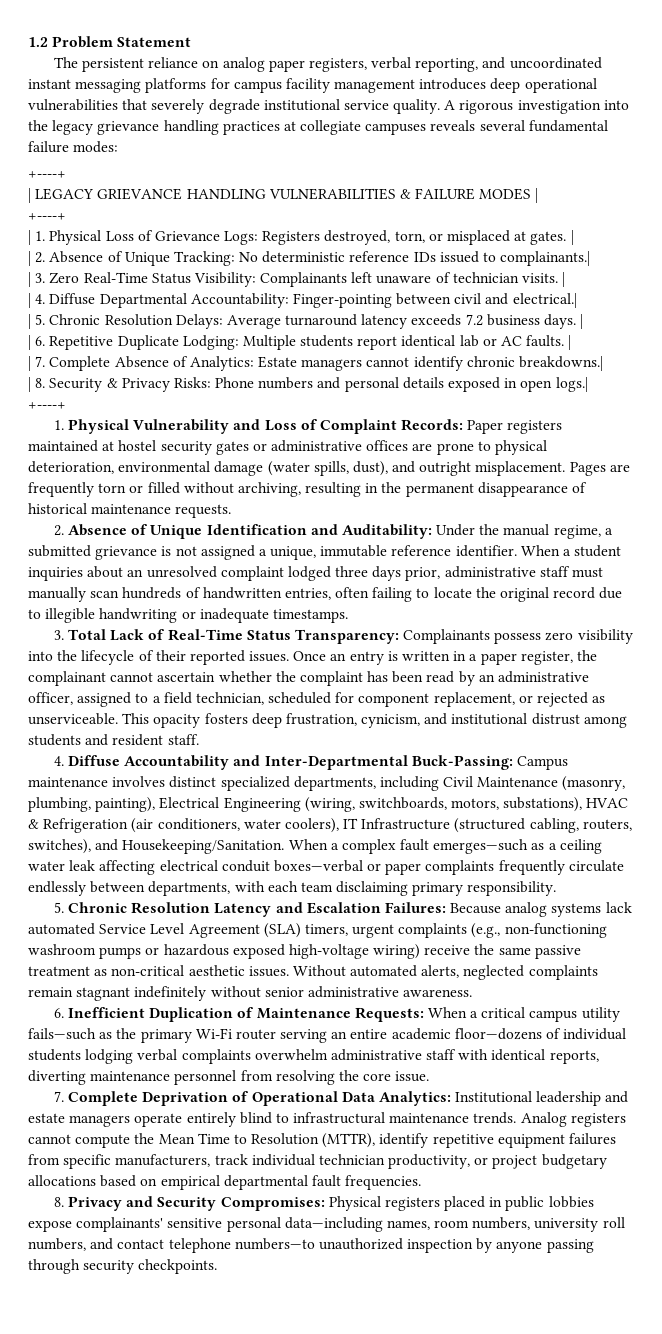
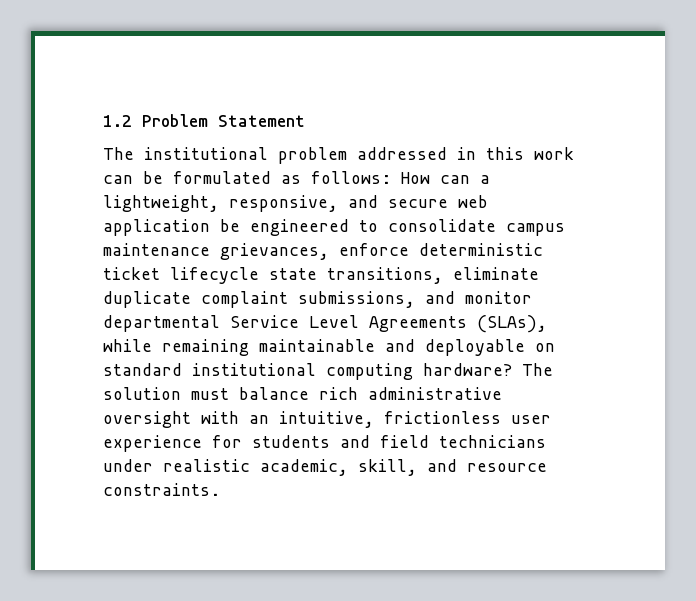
[81,57,602,72] [28,78,597,93] [28,99,629,114] [28,120,608,135] [28,141,119,153] [28,171,66,178] [28,188,539,203] [28,213,66,220] [28,230,574,245] [28,251,591,266] [28,272,566,287] [28,293,577,308] [28,314,584,329] [28,335,572,350] [28,356,604,371] [28,377,588,392] [28,402,66,409] [53,419,563,434] [28,440,548,455] [28,461,630,476] [28,482,588,497] [28,503,232,518] [53,524,613,539] [28,545,622,560] [28,566,604,581] [28,587,623,602] [28,608,348,623] [53,629,633,644] [28,650,597,665] [28,671,590,686] [28,692,606,707] [28,713,627,728] [28,734,199,746] [53,755,568,770] [28,776,626,791] [28,797,629,812] [28,818,632,833] [28,839,602,854] [28,860,624,875] [28,881,557,896] [53,902,632,917] [28,923,607,938] [28,944,581,959] [28,965,598,980] [28,986,473,1001] [53,1007,620,1022] [28,1028,627,1043] [28,1049,599,1064] [28,1070,430,1085] [53,1091,629,1106] [28,1112,626,1127] [28,1133,617,1148] [28,1154,607,1169] [28,1175,422,1190] [53,1196,594,1211] [28,1217,625,1232] [28,1238,594,1253] [28,1259,218,1274] persistent reliance on analog paper registers, verbal reporting, and uncoordinated instant messaging platforms for campus facility management introduces deep operational vulnerabilities that severely degrade institutional service quality. A rigorous investigation into the legacy grievance handling practices at collegiate campuses reveals several fundamental failure modes: // +----+ // | LEGACY GRIEVANCE HANDLING VULNERABILITIES & FAILURE MODES | // +----+ // | 1. Physical Loss of Grievance Logs: Registers destroyed, torn, or misplaced at gates. | // | 2. Absence of Unique Tracking: No deterministic reference IDs issued to complainants.| // | 3. Zero Real-Time Status Visibility: Complainants left unaware of technician visits. | // | 4. Diffuse Departmental Accountability: Finger-pointing between civil and electrical.| // | 5. Chronic Resolution Delays: Average turnaround latency exceeds 7.2 business days. | // | 6. Repetitive Duplicate Lodging: Multiple students report identical lab or AC faults. | // | 7. Complete Absence of Analytics: Estate managers cannot identify chronic breakdowns.| // | 8. Security & Privacy Risks: Phone numbers and personal details exposed in open logs.| // +----+ // 1. Physical Vulnerability and Loss of Complaint Records: Paper registers maintained at hostel security gates or administrative offices are prone to physical deterioration, environmental damage (water spills, dust), and outright misplacement. Pages are frequently torn or filled without archiving, resulting in the permanent disappearance of historical maintenance requests. // 2. Absence of Unique Identification and Auditability: Under the manual regime, a submitted grievance is not assigned a unique, immutable reference identifier. When a student inquiries about an unresolved complaint lodged three days prior, administrative staff must manually scan hundreds of handwritten entries, often failing to locate the original record due to illegible handwriting or inadequate timestamps. // 3. Total Lack of Real-Time Status Transparency: Complainants possess zero visibility into the lifecycle of their reported issues. Once an entry is written in a paper register, the complainant cannot ascertain whether the complaint has been read by an administrative officer, assigned to a field technician, scheduled for component replacement, or rejected as unserviceable. This opacity fosters deep frustration, cynicism, and institutional distrust among students and resident staff. // 4. Diffuse Accountability and Inter-Departmental Buck-Passing: Campus maintenance involves distinct specialized departments, including Civil Maintenance (masonry, plumbing, painting), Electrical Engineering (wiring, switchboards, motors, substations), HVAC & Refrigeration (air conditioners, water coolers), IT Infrastructure (structured cabling, routers, switches), and Housekeeping/Sanitation. When a complex fault emerges—such as a ceiling water leak affecting electrical conduit boxes—verbal or paper complaints frequently circulate endlessly between departments, with each team disclaiming primary responsibility. // 5. Chronic Resolution Latency and Escalation Failures: Because analog systems lack automated Service Level Agreement (SLA) timers, urgent complaints (e.g., non-functioning washroom pumps or hazardous exposed high-voltage wiring) receive the same passive treatment as non-critical aesthetic issues. Without automated alerts, neglected complaints remain stagnant indefinitely without senior administrative awareness. // 6. Inefficient Duplication of Maintenance Requests: When a critical campus utility fails—such as the primary Wi-Fi router serving an entire academic floor—dozens of individual students lodging verbal complaints overwhelm administrative staff with identical reports, diverting maintenance personnel from resolving the core issue. // 7. Complete Deprivation of Operational Data Analytics: Institutional leadership and estate managers operate entirely blind to infrastructural maintenance trends. Analog registers cannot compute the Mean Time to Resolution (MTTR), identify repetitive equipment failures from specific manufacturers, track individual technician productivity, or project budgetary allocations based on empirical departmental fault frequencies. // 8. Privacy and Security Compromises: Physical registers placed in public lobbies expose complainants' sensitive personal data—including names, room numbers, university roll numbers, and contact telephone numbers—to unauthorized inspection by anyone passing through security checkpoints. -> [144,147,574,164] [103,171,490,184] [103,195,488,212] [103,219,565,236] [103,243,543,260] [103,267,539,284] [103,291,532,308] [103,315,547,333] [103,339,555,356] [103,363,553,380] [103,387,502,400] [103,411,551,428] [103,435,546,452] [103,459,547,476] [103,483,220,496] institutional problem addressed in this work can be formulated as follows: How can a lightweight, responsive, and secure web application be engineered to consolidate campus maintenance grievances, enforce deterministic ticket lifecycle state transitions, eliminate duplicate complaint submissions, and monitor departmental Service Level Agreements (SLAs), while remaining maintainable and deployable on standard institutional computing hardware? The solution must balance rich administrative oversight with an intuitive, frictionless user experience for students and field technicians under realistic academic, skill, and resource constraints.

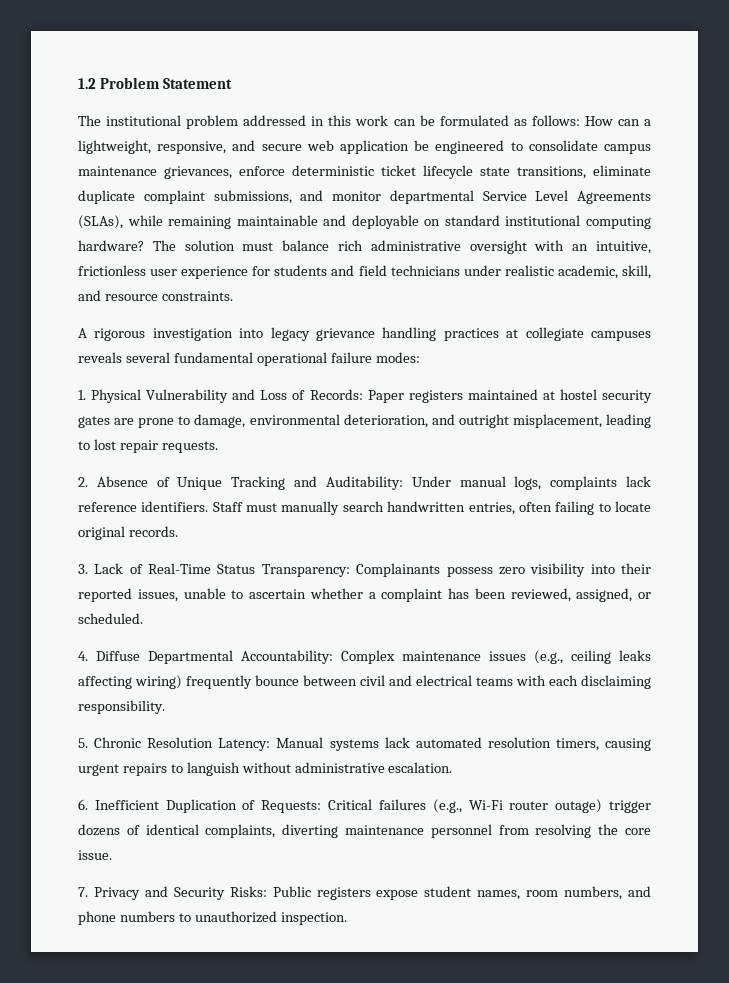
(220, 489) none -> [78,327,651,341] [78,352,420,366] [78,389,652,403] [78,414,652,428] [78,439,218,453] [78,476,651,490] [78,501,651,515] [78,526,178,540] [78,563,651,577] [78,588,651,602] [78,613,143,624] [78,650,651,664] [78,675,651,689] [78,700,165,714] [78,737,652,751] [78,762,453,776] [78,799,651,813] [78,824,651,838] [78,850,112,860] [78,886,652,900] [78,911,347,925] // A rigorous investigation into legacy grievance handling practices at collegiate campuses reveals several fundamental operational failure modes: // 1. Physical Vulnerability and Loss of Records: Paper registers maintained at hostel security gates are prone to damage, environmental deterioration, and outright misplacement, leading to lost repair requests. // 2. Absence of Unique Tracking and Auditability: Under manual logs, complaints lack reference identifiers. Staff must manually search handwritten entries, often failing to locate original records. // 3. Lack of Real-Time Status Transparency: Complainants possess zero visibility into their reported issues, unable to ascertain whether a complaint has been reviewed, assigned, or scheduled. // 4. Diffuse Departmental Accountability: Complex maintenance issues (e.g., ceiling leaks affecting wiring) frequently bounce between civil and electrical teams with each disclaiming responsibility. // 5. Chronic Resolution Latency: Manual systems lack automated resolution timers, causing urgent repairs to languish without administrative escalation. // 6. Inefficient Duplication of Requests: Critical failures (e.g., Wi-Fi router outage) trigger dozens of identical complaints, diverting maintenance personnel from resolving the core issue. // 7. Privacy and Security Risks: Public registers expose student names, room numbers, and phone numbers to unauthorized inspection.

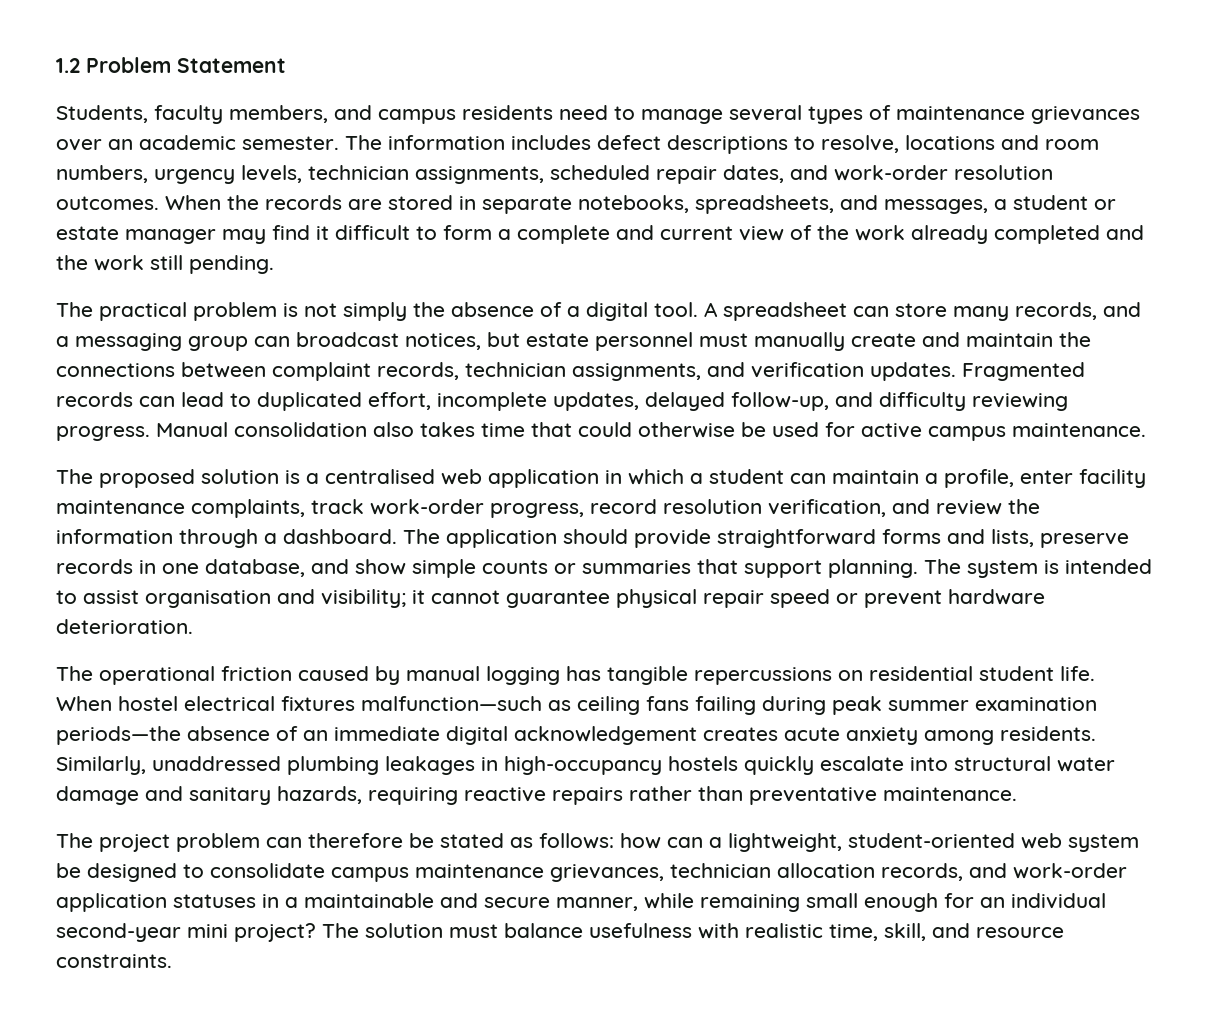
[78,115,509,129] The institutional problem addressed in this work can be formulated -> [56,105,1140,124] [56,135,1099,154] [56,165,1053,184] [56,195,1116,214] [56,225,1144,244] [56,255,274,274] [56,302,1141,321] [56,332,1091,351] [56,362,1085,381] [56,392,1068,411] [56,422,1146,441] [56,469,1146,488] [56,499,1040,518] [56,529,1129,548] [56,559,1152,578] [56,589,1045,608] [56,619,193,634] [56,666,1095,685] [56,696,1097,715] [56,726,1096,745] [56,756,1115,775] [56,786,1017,805] [56,833,504,852] Students, faculty members, and campus residents need to manage several types of maintenance grievances over an academic semester. The information includes defect descriptions to resolve, locations and room numbers, urgency levels, technician assignments, scheduled repair dates, and work-order resolution outcomes. When the records are stored in separate notebooks, spreadsheets, and messages, a student or estate manager may find it difficult to form a complete and current view of the work already completed and the work still pending. // The practical problem is not simply the absence of a digital tool. A spreadsheet can store many records, and a messaging group can broadcast notices, but estate personnel must manually create and maintain the connections between complaint records, technician assignments, and verification updates. Fragmented records can lead to duplicated effort, incomplete updates, delayed follow-up, and difficulty reviewing progress. Manual consolidation also takes time that could otherwise be used for active campus maintenance. // The proposed solution is a centralised web application in which a student can maintain a profile, enter facility maintenance complaints, track work-order progress, record resolution verification, and review the information through a dashboard. The application should provide straightforward forms and lists, preserve records in one database, and show simple counts or summaries that support planning. The system is intended to assist organisation and visibility; it cannot guarantee physical repair speed or prevent hardware deterioration. // The operational friction caused by manual logging has tangible repercussions on residential student life. When hostel electrical fixtures malfunction—such as ceiling fans failing during peak summer examination periods—the absence of an immediate digital acknowledgement creates acute anxiety among residents. Similarly, unaddressed plumbing leakages in high-occupancy hostels quickly escalate into structural water damage and sanitary hazards, requiring reactive repairs rather than preventative maintenance. // The project problem can therefore be stated
[584,116,613,126] How -> [620,833,661,849] how
[157,140,505,154] responsive, and secure web application be engineered -> [848,833,1139,852] [56,863,177,882] student-oriented web system be designed
[239,165,651,179] [78,190,651,204] [78,215,651,229] [78,240,651,254] [78,265,651,279] [78,290,233,301] [78,327,651,341] [78,352,420,366] [78,389,652,403] [78,414,652,428] [78,439,218,453] [78,476,651,490] [78,501,651,515] [78,526,178,540] [78,563,651,577] [78,588,651,602] [78,613,143,624] [78,650,651,664] [78,675,651,689] [78,700,165,714] [78,737,652,751] [78,762,453,776] [78,799,651,813] [78,824,651,838] [78,850,112,860] [78,886,652,900] [78,911,347,925] enforce deterministic ticket lifecycle state transitions, eliminate duplicate complaint submissions, and monitor departmental Service Level Agreements (SLAs), while remaining maintainable and deployable on standard institutional computing hardware? The solution must balance rich administrative oversight with an intuitive, frictionless user experience for students and field technicians under realistic academic, skill, and resource constraints. // A rigorous investigation into legacy grievance handling practices at collegiate campuses reveals several fundamental operational failure modes: // 1. Physical Vulnerability and Loss of Records: Paper registers maintained at hostel security gates are prone to damage, environmental deterioration, and outright misplacement, leading to lost repair requests. // 2. Absence of Unique Tracking and Auditability: Under manual logs, complaints lack reference identifiers. Staff must manually search handwritten entries, often failing to locate original records. // 3. Lack of Real-Time Status Transparency: Complainants possess zero visibility into their reported issues, unable to ascertain whether a complaint has been reviewed, assigned, or scheduled. // 4. Diffuse Departmental Accountability: Complex maintenance issues (e.g., ceiling leaks affecting wiring) frequently bounce between civil and electrical teams with each disclaiming responsibility. // 5. Chronic Resolution Latency: Manual systems lack automated resolution timers, causing urgent repairs to languish without administrative escalation. // 6. Inefficient Duplication of Requests: Critical failures (e.g., Wi-Fi router outage) trigger dozens of identical complaints, diverting maintenance personnel from resolving the core issue. // 7. Privacy and Security Risks: Public registers expose student names, room numbers, and phone numbers to unauthorized inspection. -> [670,863,1127,881] [56,893,1106,912] [56,923,1064,942] [56,954,172,968] technician allocation records, and work-order application statuses in a maintainable and secure manner, while remaining small enough for an individual second-year mini project? The solution must balance usefulness with realistic time, skill, and resource constraints.

